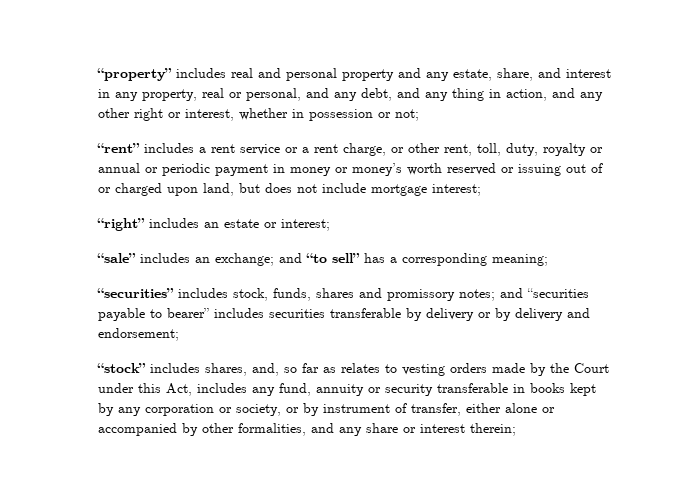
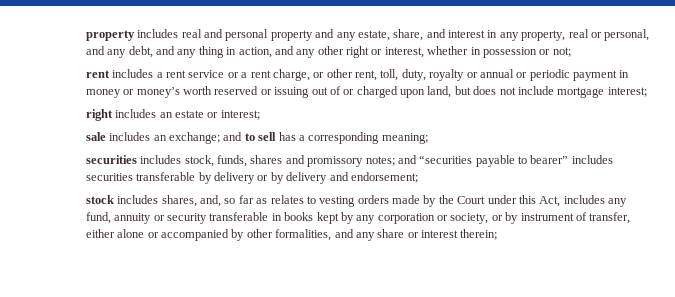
[96,68,172,81] “property” -> [85,30,135,41] property
[96,143,140,153] “rent” -> [85,70,110,78] rent
[96,218,145,231] “right” -> [85,109,113,121] right
[96,253,136,263] “sale” -> [85,132,106,141] sale
[305,253,360,263] “to sell” -> [244,132,277,141] to sell
[96,288,174,298] “securities” -> [85,155,137,164] securities
[96,363,146,373] “stock” -> [85,195,114,204] stock

